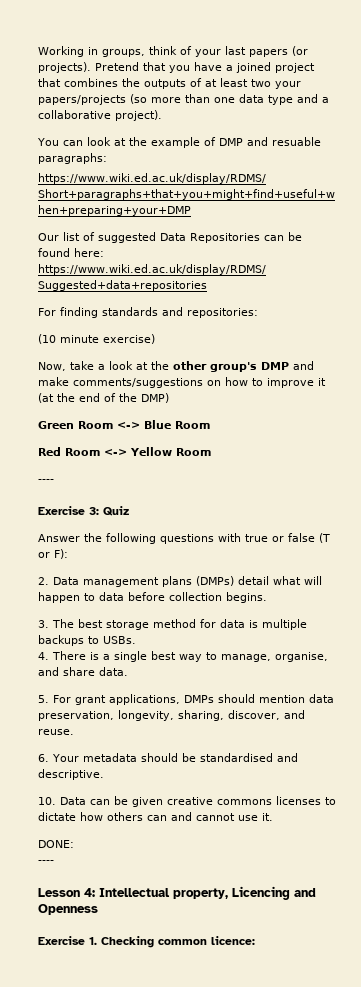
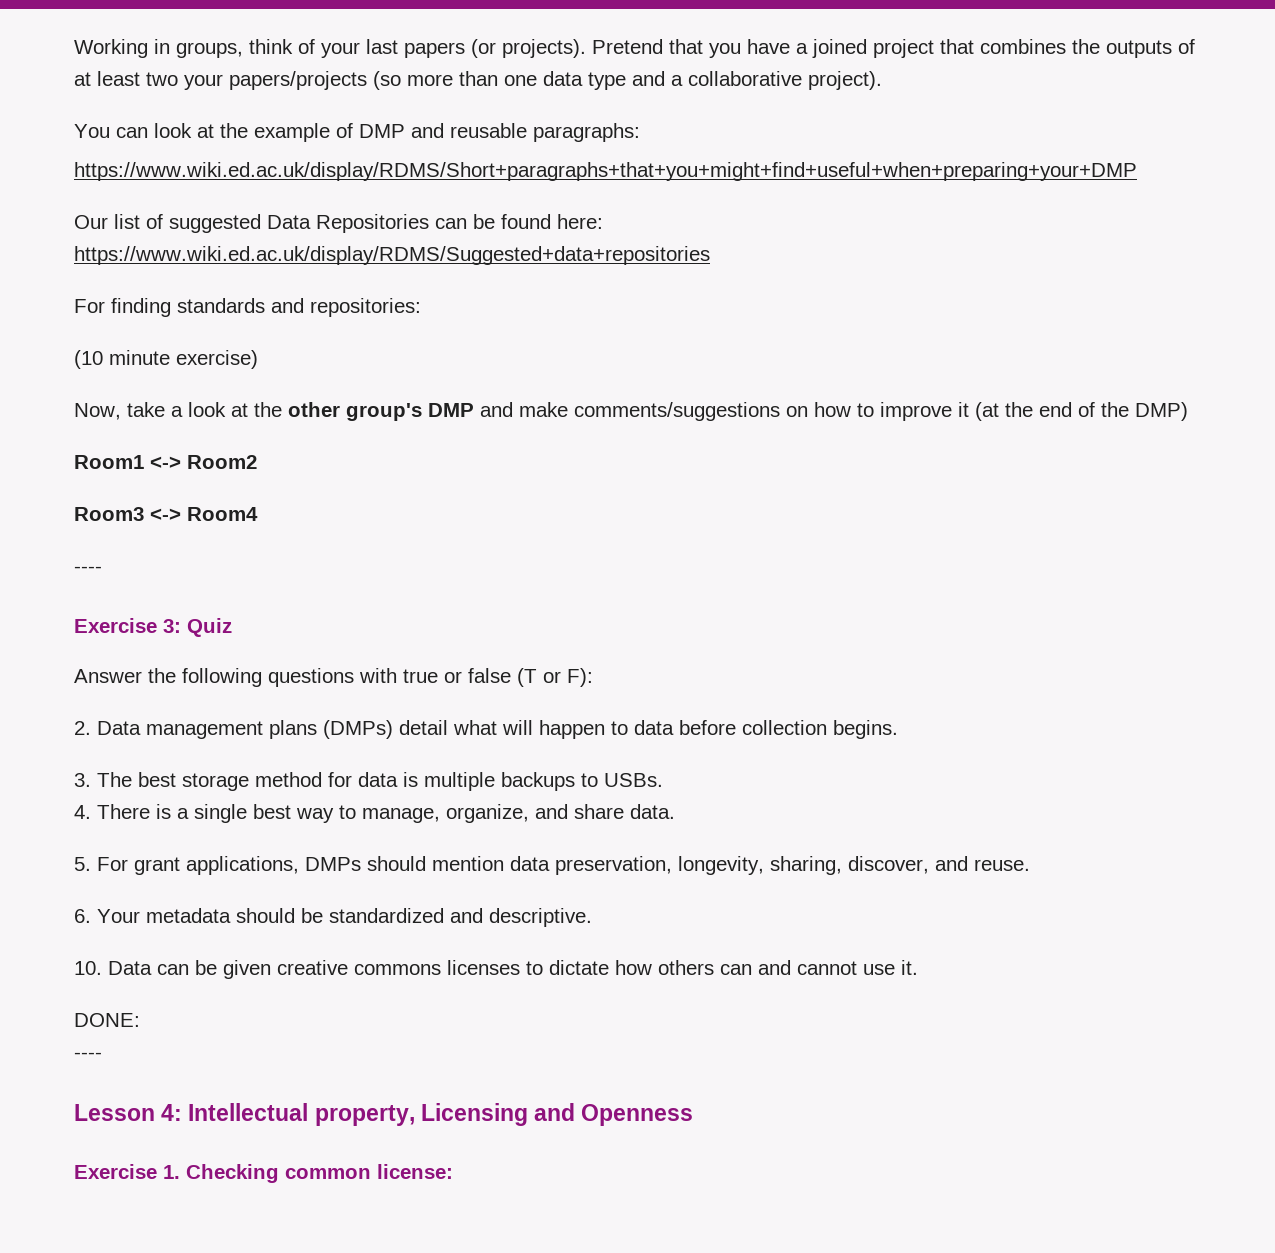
[271,137,321,146] resuable -> [450,123,527,138] reusable
[38,420,210,429] [38,447,211,456] Green Room <-> Blue Room // Red Room <-> Yellow Room -> [74,455,257,469] [74,507,258,521] Room1 <-> Room2 // Room3 <-> Room4
[275,652,328,662] organise, -> [446,804,529,823] organize,
[199,753,273,762] standardised -> [329,908,444,923] standardized
[232,886,290,900] Licencing -> [420,1103,528,1126] Licensing
[211,936,255,945] licence: -> [377,1164,453,1179] license:

